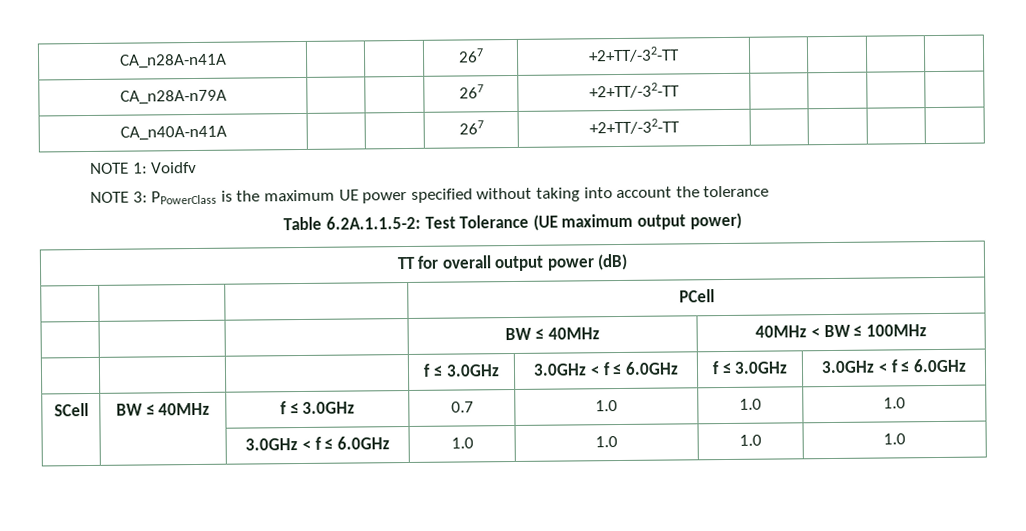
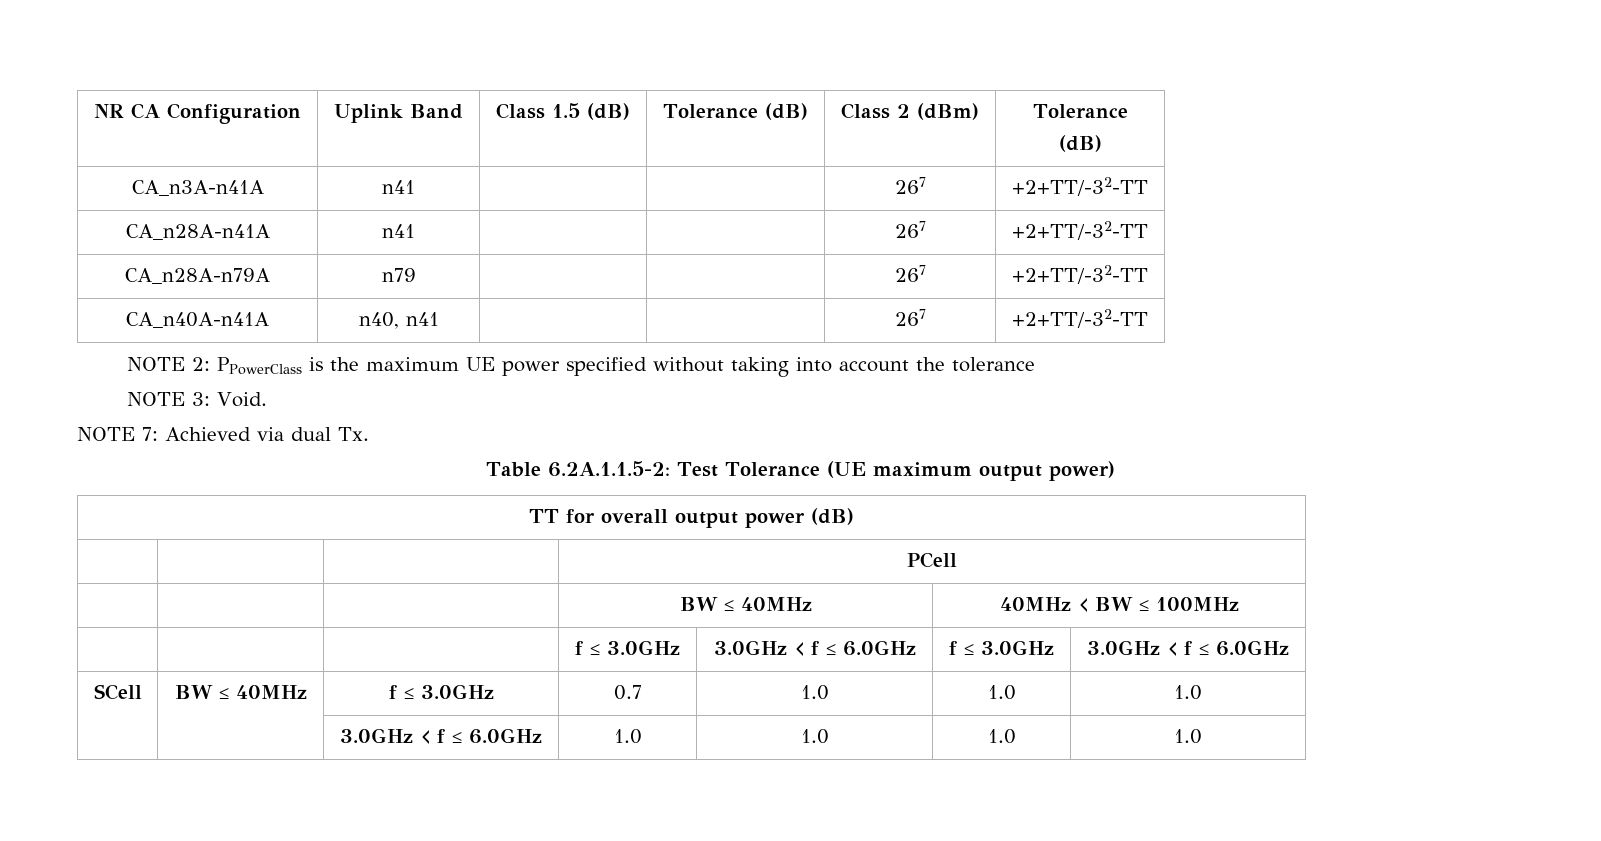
[118,53,227,69] [457,48,484,63] [588,46,680,63] [119,89,227,105] [458,84,484,99] [589,82,680,99] [119,125,227,141] [458,120,484,135] [589,118,680,135] [90,161,198,174] [90,191,148,203] CA_n28A-n41A | | | 267 | +2+TT/-32-TT | | | | // CA_n28A-n79A | | | 267 | +2+TT/-32-TT | | | | // CA_n40A-n41A | | | 267 | +2+TT/-32-TT | | | | // NOTE 1: Voidfv // NOTE 3: -> [94,103,301,124] [334,104,463,123] [496,103,630,120] [663,103,808,120] [841,103,979,120] [1032,104,1128,118] [1058,135,1102,152] [131,180,264,196] [382,180,415,194] [894,177,926,194] [1012,177,1148,196] [125,224,270,240] [382,224,415,238] [894,221,926,238] [1012,221,1148,240] [125,268,270,284] [381,268,416,282] [894,265,926,282] [1012,265,1148,284] [126,312,269,328] [358,312,439,329] [894,309,926,326] [1012,309,1148,328] [127,357,211,371] NR CA Configuration | Uplink Band | Class 1.5 (dB) | Tolerance (dB) | Class 2 (dBm) | Tolerance // (dB) // CA_n3A-n41A | n41 | | | 267 | +2+TT/-32-TT // CA_n28A-n41A | n41 | | | 267 | +2+TT/-32-TT // CA_n28A-n79A | n79 | | | 267 | +2+TT/-32-TT // CA_n40A-n41A | n40, n41 | | | 267 | +2+TT/-32-TT // NOTE 2:
(770, 191) none -> [127,392,268,407] [77,427,369,441] // NOTE 3: Void. // NOTE 7: Achieved via dual Tx.

